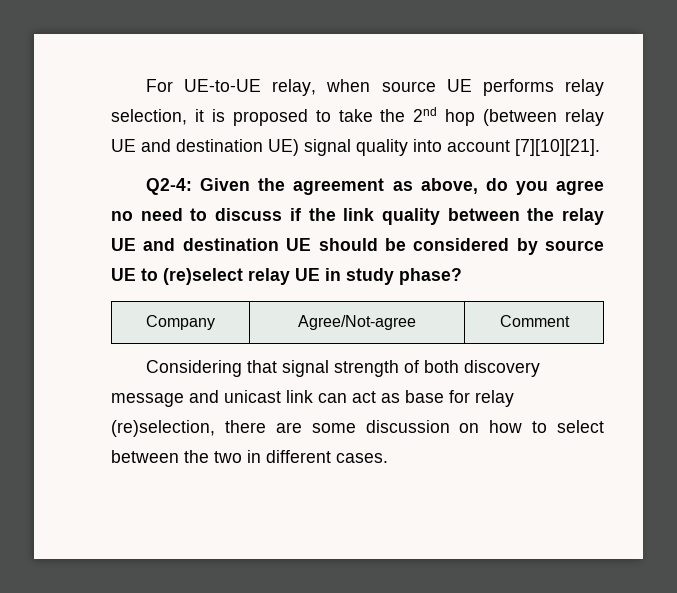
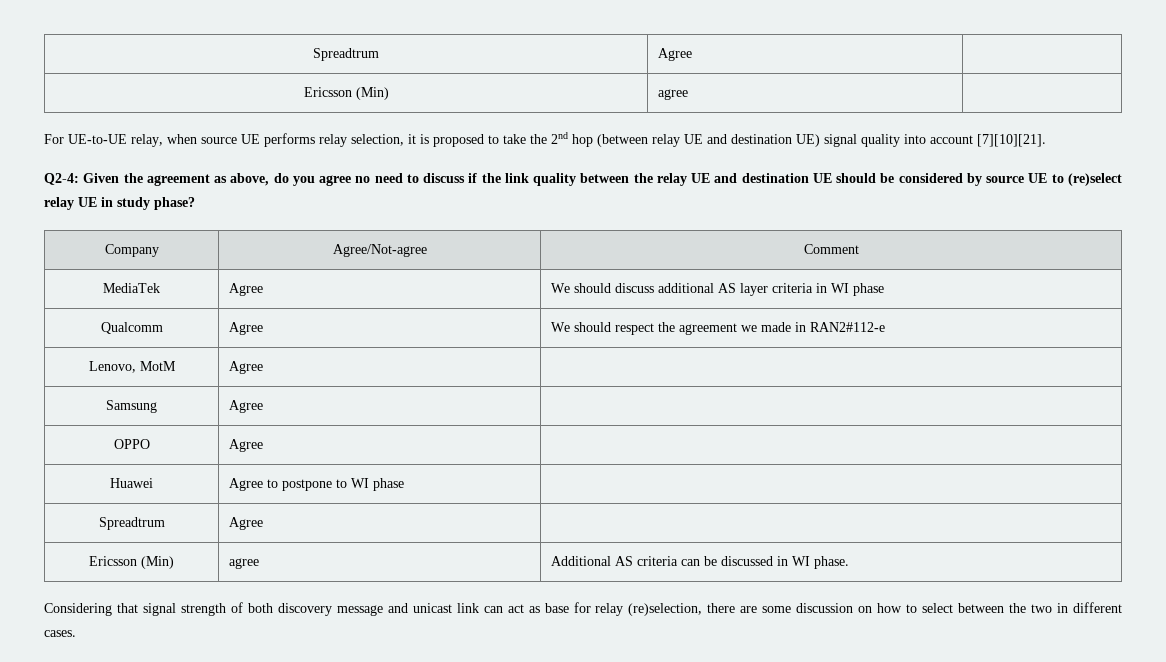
(146, 85) none -> [313,48,379,61] [657,48,692,61] [303,87,389,100] [657,89,688,100] Spreadtrum | Agree | // Ericsson (Min) | agree | //
(570, 321) none -> [103,283,160,293] [228,283,263,296] [550,283,884,296] [100,322,163,334] [228,322,263,335] [550,322,885,335] [88,361,176,373] [228,361,263,374] [106,400,157,413] [228,400,263,413] [113,439,150,449] [228,439,263,452] [110,478,153,488] [228,478,404,491] [98,517,165,530] [228,517,263,530] [89,556,174,569] [228,558,259,569] [550,556,849,569] // MediaTek | Agree | We should discuss additional AS layer criteria in WI phase // Qualcomm | Agree | We should respect the agreement we made in RAN2#112-e // Lenovo, MotM | Agree | // Samsung | Agree | // OPPO | Agree | // Huawei | Agree to postpone to WI phase | // Spreadtrum | Agree | // Ericsson (Min) | agree | Additional AS criteria can be discussed in WI phase.

